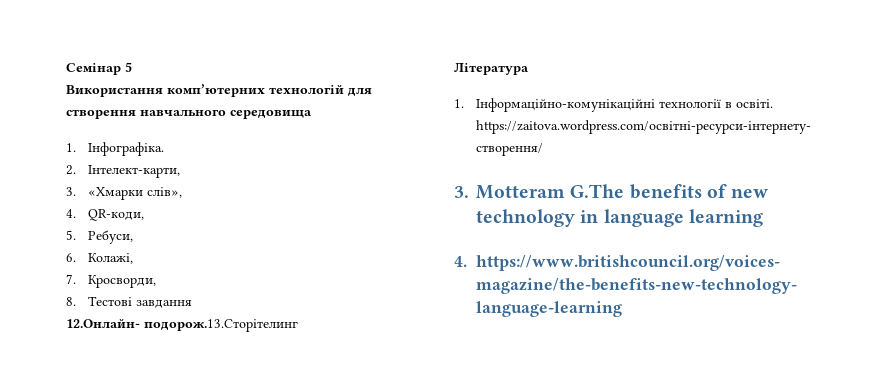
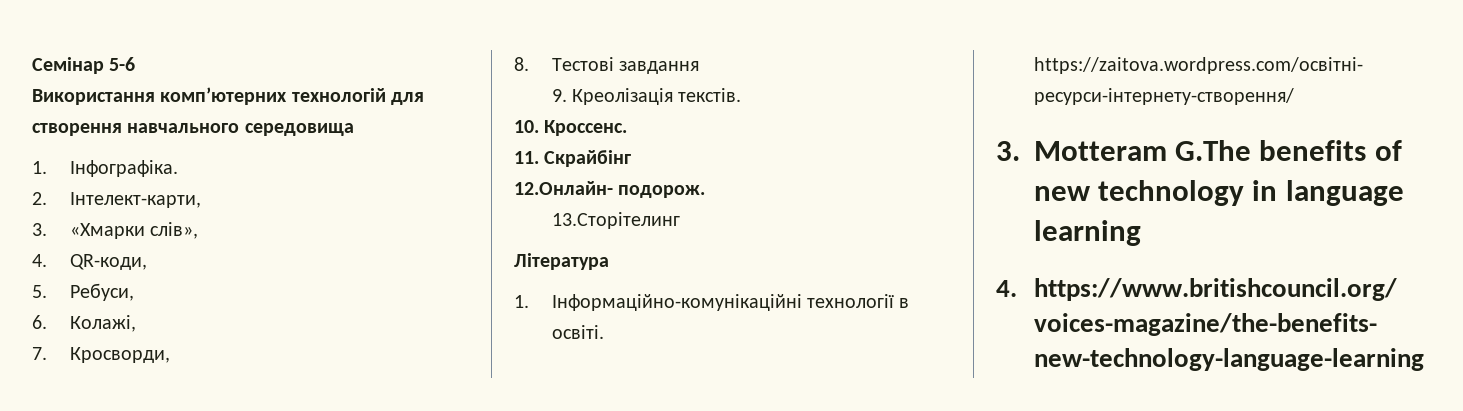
[125,62,132,72] 5 -> [109,57,136,71] 5-6
(193, 304) none -> [551,88,742,105] [514,120,628,136] [514,150,632,167] // 9. Креолізація текстів. // 10. Кроссенс. // 11. Скрайбінг
[144,319,298,332] подорож.13.Сторітелинг -> [618,185,706,198] [551,212,680,229] подорож. // 13.Сторітелинг

